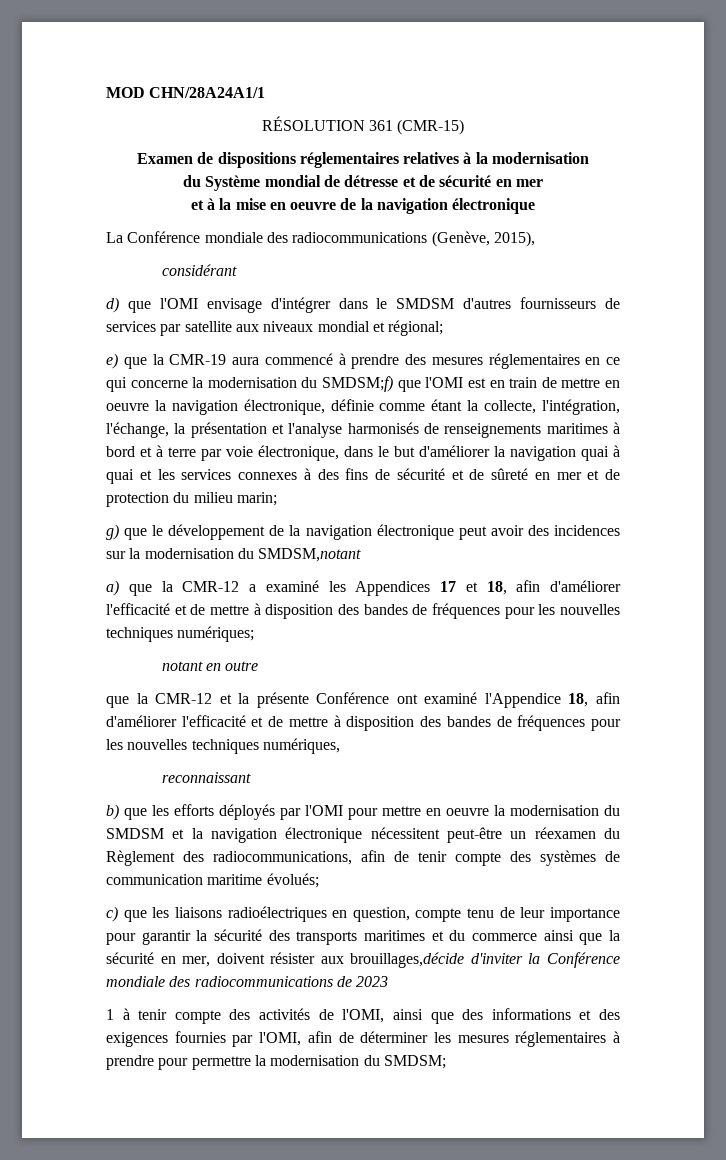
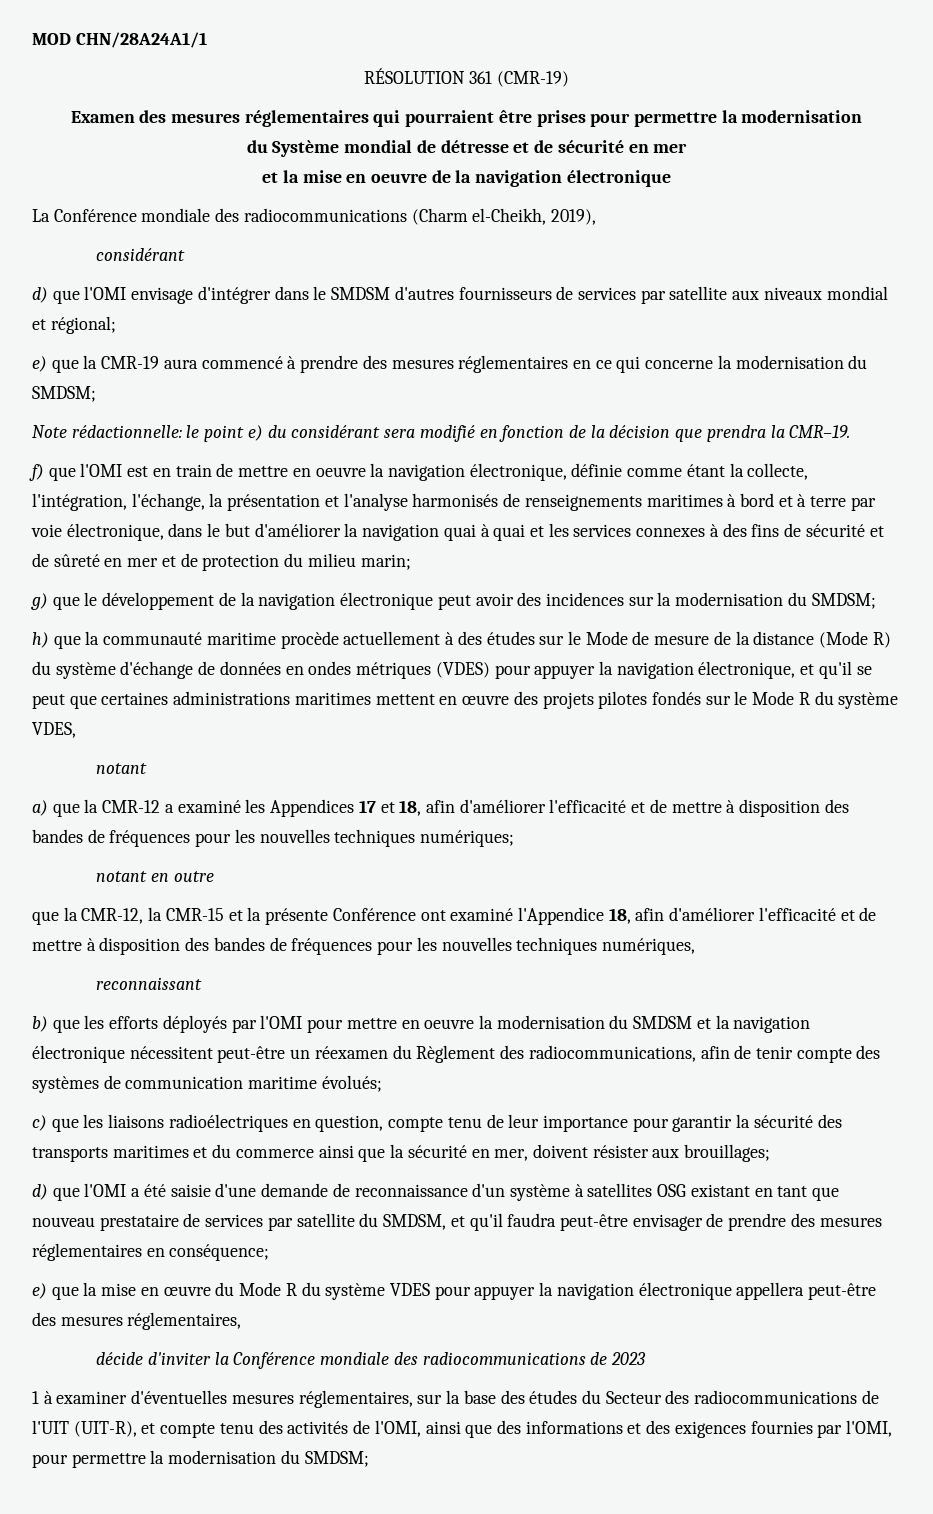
[397,119,465,135] (CMR-15) -> [496,71,569,87] (CMR-19)
[197,152,472,168] de dispositions réglementaires relatives à -> [139,110,718,127] des mesures réglementaires qui pourraient être prises pour permettre
[206,198,215,210] à -> (279, 177) none
[431,231,535,247] (Genève, 2015), -> [411,208,597,225] (Charm el-Cheikh, 2019),
[322,376,394,392] SMDSM;f) -> [32,386,96,402] [32,425,851,442] [29,464,44,481] SMDSM; // Note rédactionnelle: le point e) du considérant sera modifié en fonction de la décision que prendra la CMR–19. // f)
[258,548,362,562] SMDSM,notant -> [811,593,876,609] [32,631,891,649] [32,661,872,679] [32,691,899,709] [32,722,76,738] [96,763,148,774] SMDSM; // h) que la communauté maritime procède actuellement à des études sur le Mode de mesure de la distance (Mode R) du système d'échange de données en ondes métriques (VDES) pour appuyer la navigation électronique, et qu'il se peut que certaines administrations maritimes mettent en œuvre des projets pilotes fondés sur le Mode R du système VDES, // notant
[155,693,213,704] CMR-12 -> [81,907,224,924] CMR-12, la CMR-15
[350,952,465,968] brouillages,décide -> [684,1144,771,1162] [32,1183,840,1201] [32,1213,882,1231] [32,1243,270,1261] [32,1282,877,1300] [32,1312,242,1330] [96,1352,144,1365] brouillages; // d) que l'OMI a été saisie d'une demande de reconnaissance d'un système à satellites OSG existant en tant que nouveau prestataire de services par satellite du SMDSM, et qu'il faudra peut-être envisager de prendre des mesures réglementaires en conséquence; // e) que la mise en œuvre du Mode R du système VDES pour appuyer la navigation électronique appellera peut-être des mesures réglementaires, // décide
[138,1009,221,1024] tenir compte -> [56,1390,879,1408] [32,1420,254,1438] examiner d'éventuelles mesures réglementaires, sur la base des études du Secteur des radiocommunications de l'UIT (UIT-R), et compte tenu
[307,1031,620,1047] [106,1055,154,1070] afin de déterminer les mesures réglementaires à prendre -> (893, 1428) none

